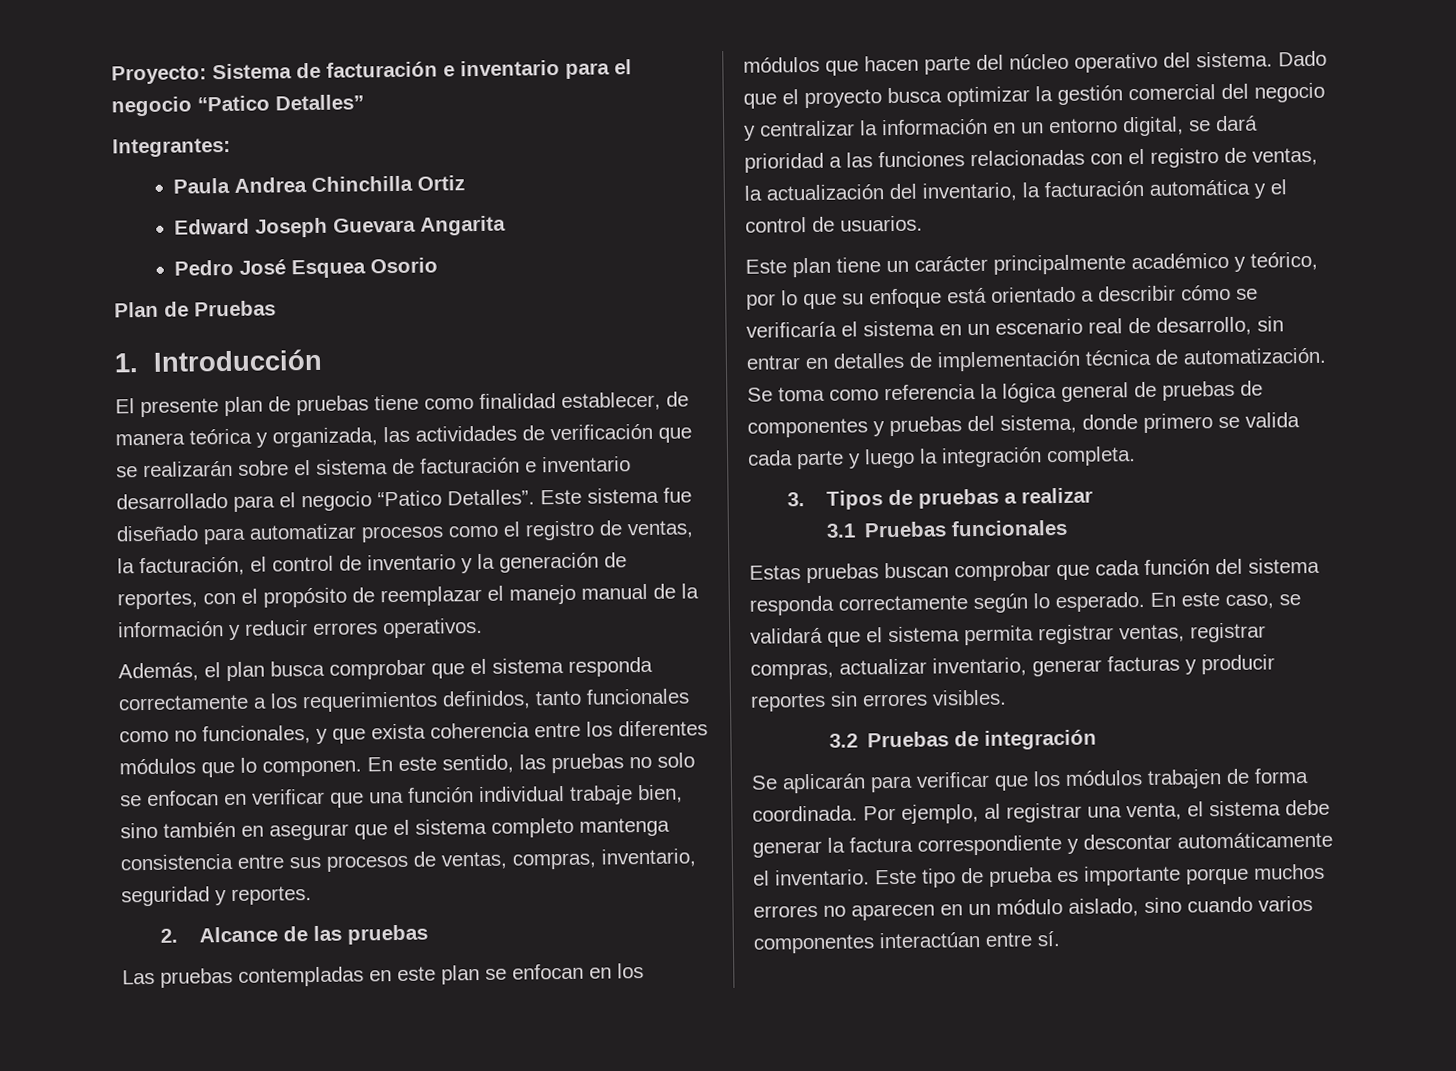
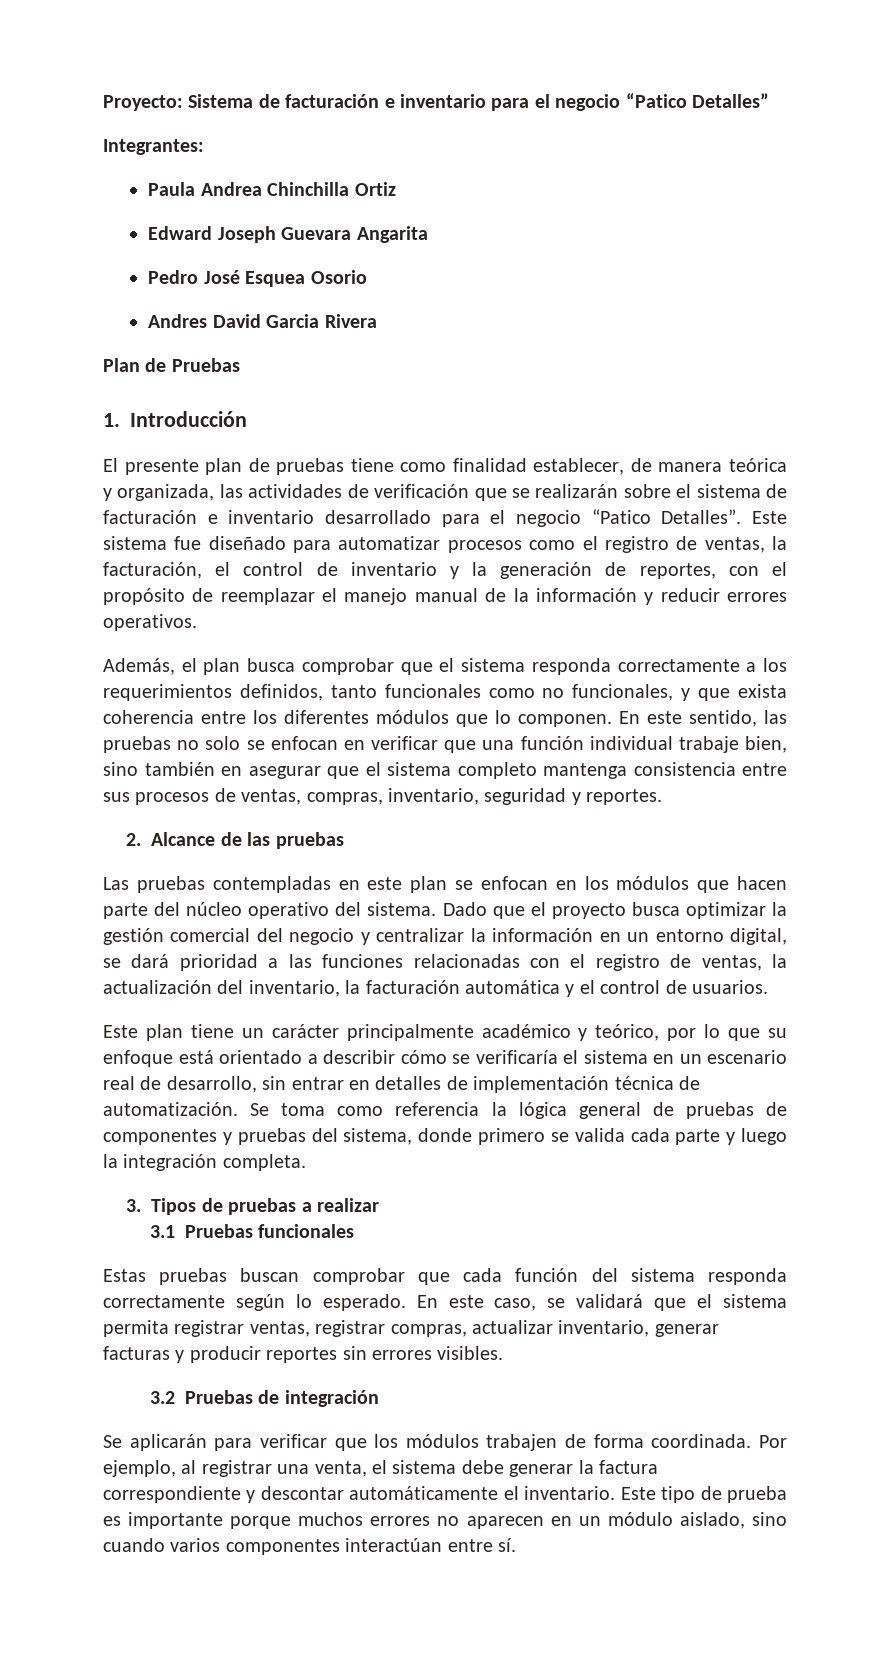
(439, 265) none -> [148,314,377,328] // Andres David Garcia Rivera

